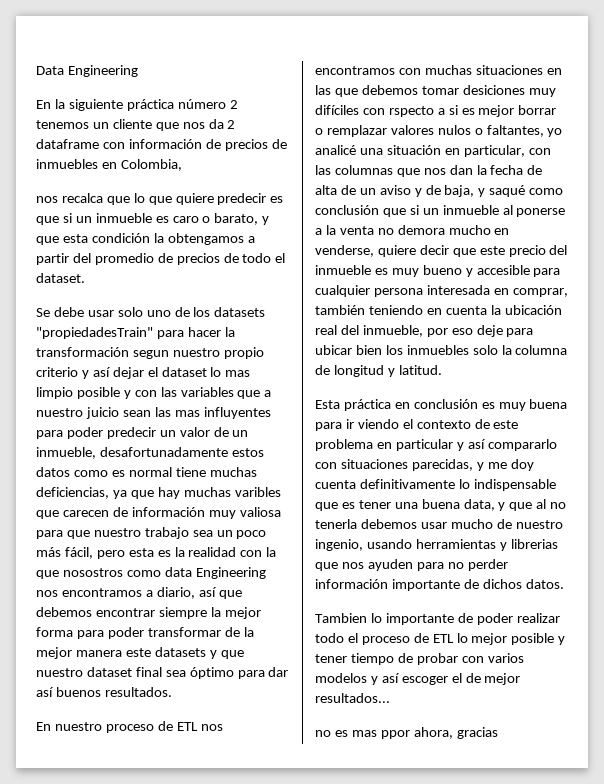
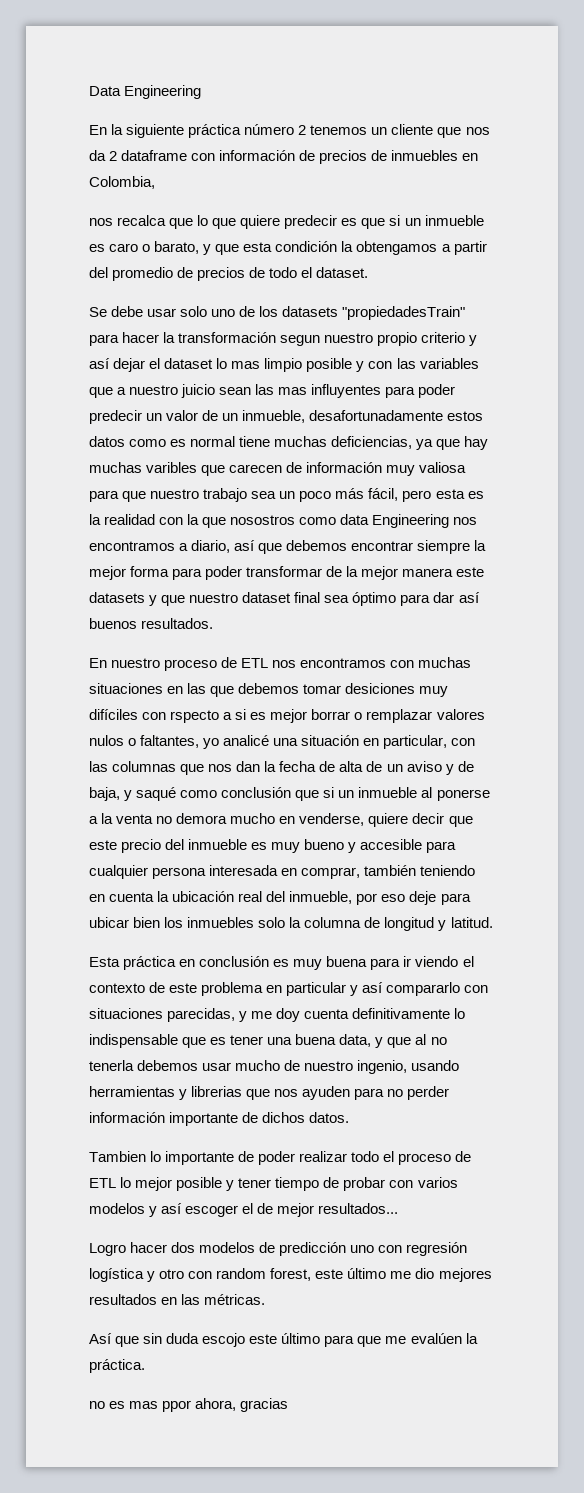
(390, 698) none -> [89,1242,468,1256] [89,1268,492,1282] [89,1294,266,1305] [89,1333,478,1347] [89,1359,145,1373] // Logro hacer dos modelos de predicción uno con regresión logística y otro con random forest, este último me dio mejores resultados en las métricas. // Así que sin duda escojo este último para que me evalúen la práctica.

